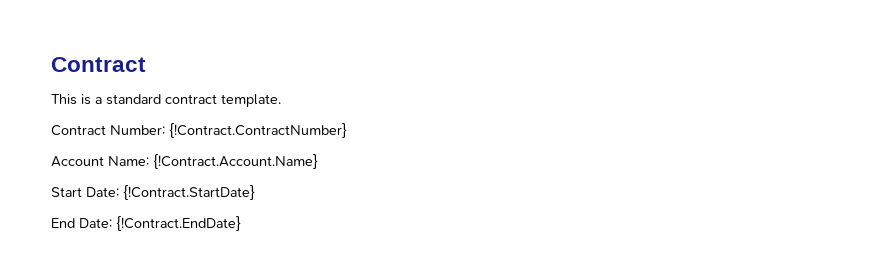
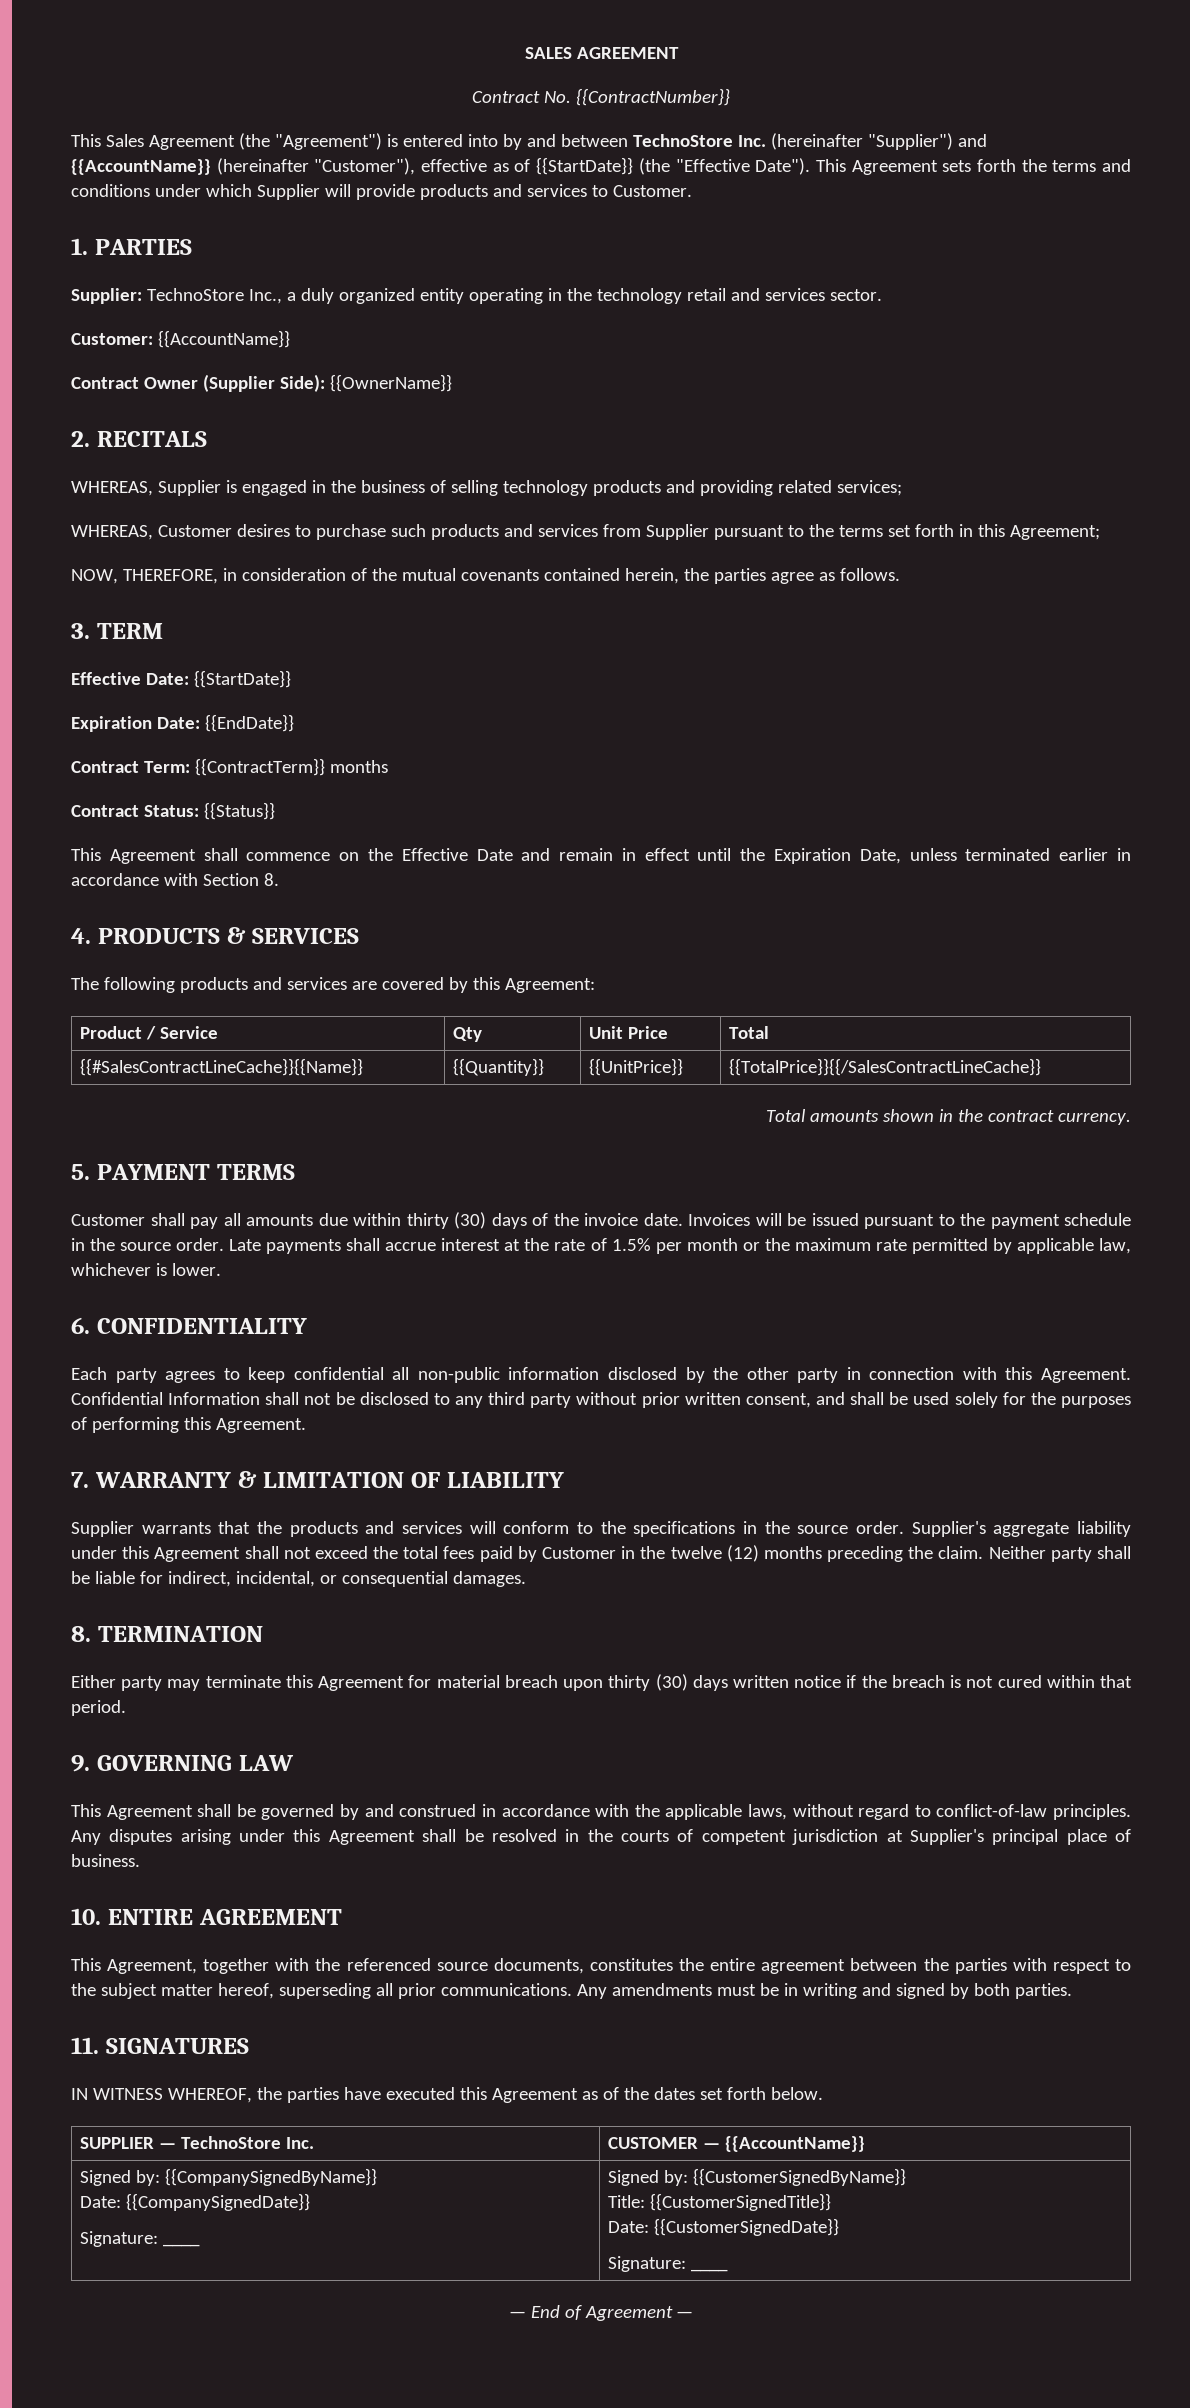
[51,57,146,72] [51,94,281,107] [51,123,347,138] [51,154,318,169] [51,185,255,200] [51,216,241,231] Contract // This is a standard contract template. // Contract Number: {!Contract.ContractNumber} // Account Name: {!Contract.Account.Name} // Start Date: {!Contract.StartDate} // End Date: {!Contract.EndDate} -> [524,47,679,59] [472,88,730,106] [71,133,987,150] [71,157,1131,175] [71,184,692,200] [71,238,192,255] [71,288,882,304] [71,330,290,348] [71,374,452,392] [71,431,207,447] [71,480,902,496] [71,524,1100,540] [71,568,900,584] [71,623,163,639] [71,670,291,688] [71,714,294,732] [71,758,388,776] [71,802,275,820] [71,848,1131,864] [71,873,279,886] [71,927,360,944] [71,977,595,993] [80,1026,219,1040] [453,1027,483,1042] [589,1026,669,1039] [729,1026,770,1039] [80,1058,364,1076] [453,1058,545,1076] [589,1058,684,1076] [729,1058,1042,1076] [766,1109,1131,1125] [71,1164,295,1180] [71,1212,1131,1229] [71,1238,1132,1254] [71,1263,221,1276] [71,1317,307,1334] [71,1367,1131,1383] [71,1392,1131,1408] [71,1417,306,1433] [71,1471,564,1488] [71,1521,1131,1537] [71,1545,1131,1562] [71,1571,526,1587] [71,1626,263,1642] [71,1674,1133,1691] [71,1700,126,1716] [71,1755,294,1772] [71,1804,1131,1820] [71,1829,1131,1845] [71,1854,140,1867] [71,1908,342,1925] [71,1958,1131,1974] [71,1983,1072,1999] [71,2037,249,2054] [71,2087,823,2103] [80,2136,315,2149] [608,2136,866,2152] [80,2168,378,2186] [80,2193,311,2211] [80,2231,201,2247] [608,2168,907,2186] [608,2193,832,2211] [608,2218,840,2236] [608,2256,729,2272] [508,2305,694,2321] SALES AGREEMENT // Contract No. {{ContractNumber}} // This Sales Agreement (the "Agreement") is entered into by and between TechnoStore Inc. (hereinafter "Supplier") and {{AccountName}} (hereinafter "Customer"), effective as of {{StartDate}} (the "Effective Date"). This Agreement sets forth the terms and conditions under which Supplier will provide products and services to Customer. // 1. PARTIES // Supplier: TechnoStore Inc., a duly organized entity operating in the technology retail and services sector. // Customer: {{AccountName}} // Contract Owner (Supplier Side): {{OwnerName}} // 2. RECITALS // WHEREAS, Supplier is engaged in the business of selling technology products and providing related services; // WHEREAS, Customer desires to purchase such products and services from Supplier pursuant to the terms set forth in this Agreement; // NOW, THEREFORE, in consideration of the mutual covenants contained herein, the parties agree as follows. // 3. TERM // Effective Date: {{StartDate}} // Expiration Date: {{EndDate}} // Contract Term: {{ContractTerm}} months // Contract Status: {{Status}} // This Agreement shall commence on the Effective Date and remain in effect until the Expiration Date, unless terminated earlier in accordance with Section 8. // 4. PRODUCTS & SERVICES // The following products and services are covered by this Agreement: // Product / Service | Qty | Unit Price | Total // {{#SalesContractLineCache}}{{Name}} | {{Quantity}} | {{UnitPrice}} | {{TotalPrice}}{{/SalesContractLineCache}} // Total amounts shown in the contract currency. // 5. PAYMENT TERMS // Customer shall pay all amounts due within thirty (30) days of the invoice date. Invoices will be issued pursuant to the payment schedule in the source order. Late payments shall accrue interest at the rate of 1.5% per month or the maximum rate permitted by applicable law, whichever is lower. // 6. CONFIDENTIALITY // Each party agrees to keep confidential all non-public information disclosed by the other party in connection with this Agreement. Confidential Information shall not be disclosed to any third party without prior written consent, and shall be used solely for the purposes of performing this Agreement. // 7. WARRANTY & LIMITATION OF LIABILITY // Supplier warrants that the products and services will conform to the specifications in the source order. Supplier's aggregate liability under this Agreement shall not exceed the total fees paid by Customer in the twelve (12) months preceding the claim. Neither party shall be liable for indirect, incidental, or consequential damages. // 8. TERMINATION // Either party may terminate this Agreement for material breach upon thirty (30) days written notice if the breach is not cured within that period. // 9. GOVERNING LAW // This Agreement shall be governed by and construed in accordance with the applicable laws, without regard to conflict-of-law principles. Any disputes arising under this Agreement shall be resolved in the courts of competent jurisdiction at Supplier's principal place of business. // 10. ENTIRE AGREEMENT // This Agreement, together with the referenced source documents, constitutes the entire agreement between the parties with respect to the subject matter hereof, superseding all prior communications. Any amendments must be in writing and signed by both parties. // 11. SIGNATURES // IN WITNESS WHEREOF, the parties have executed this Agreement as of the dates set forth below. // SUPPLIER — TechnoStore Inc. | CUSTOMER — {{AccountName}} // Signed by: {{CompanySignedByName}} // Date: {{CompanySignedDate}} // Signature: ____ | Signed by: {{CustomerSignedByName}} // Title: {{CustomerSignedTitle}} // Date: {{CustomerSignedDate}} // Signature: ____ // — End of Agreement —

